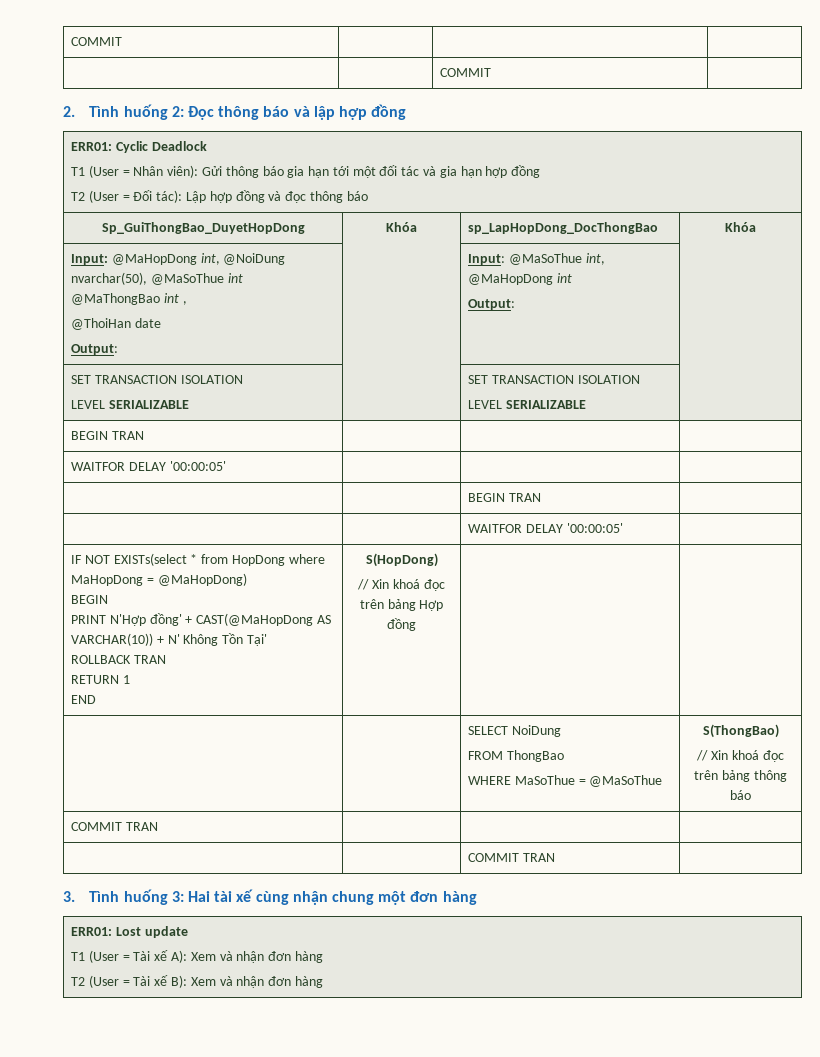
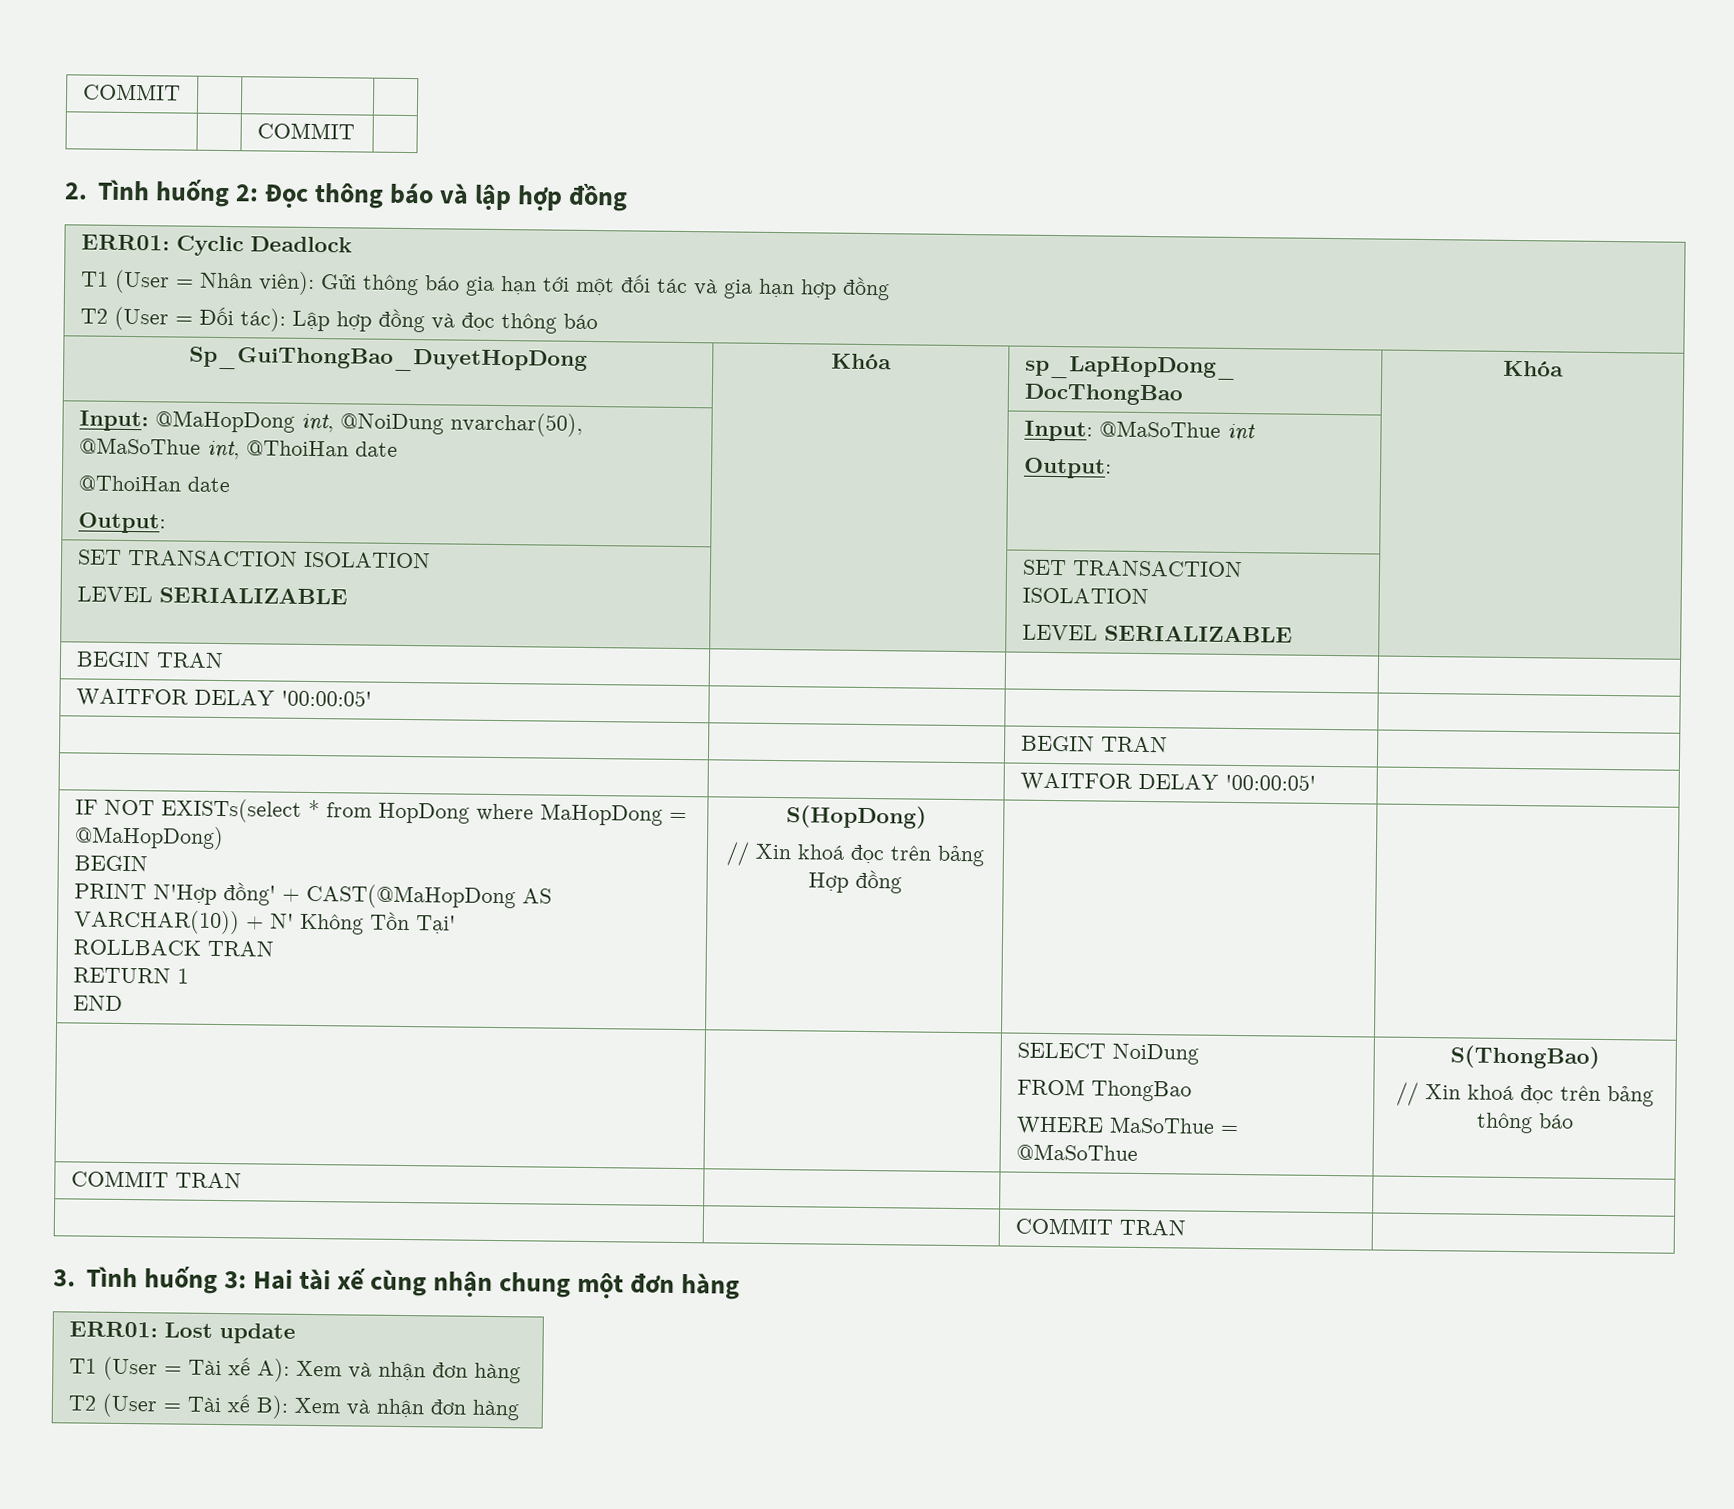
[227,273,243,283] [71,293,187,305] int @MaThongBao int , -> [206,440,398,460] int, @ThoiHan date
[585,253,605,265] [468,274,554,285] int, @MaHopDong -> (1221, 429) none

